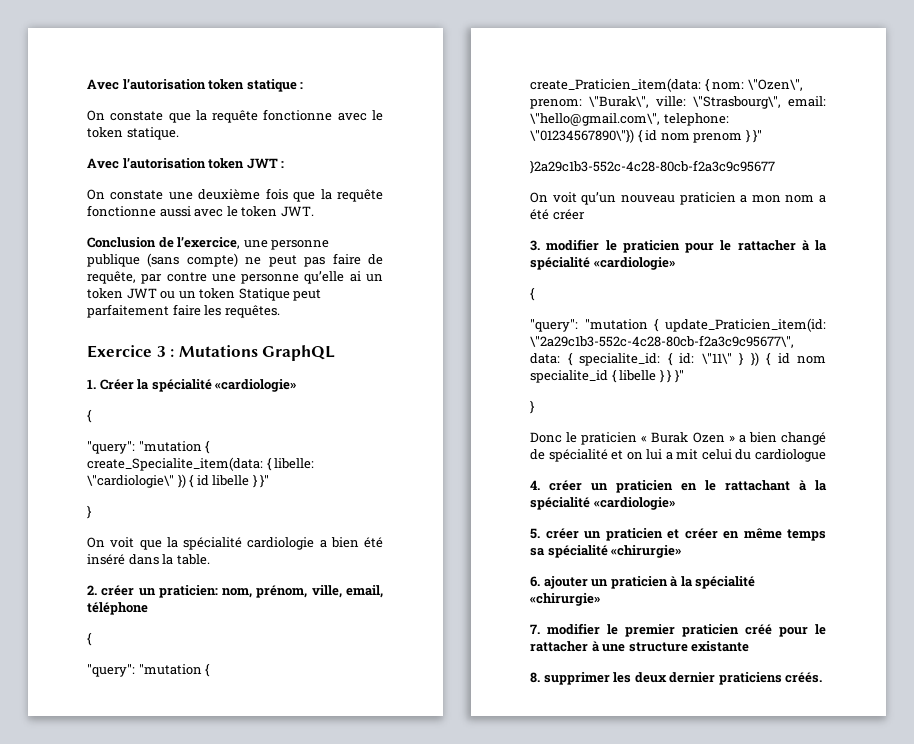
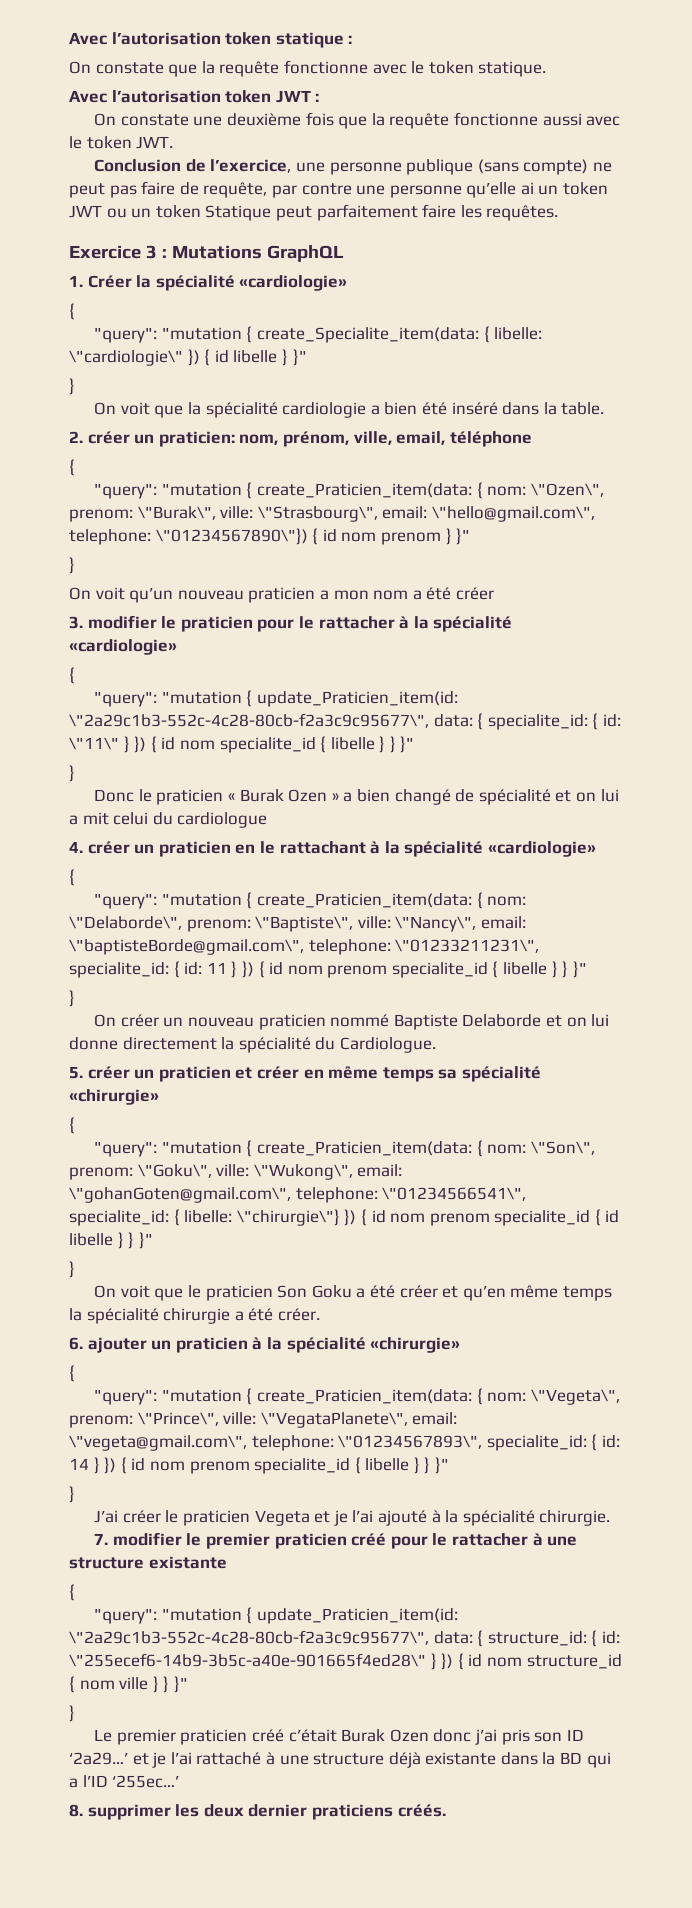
[530,160,775,174] }2a29c1b3-552c-4c28-80cb-f2a3c9c95677 -> [69,557,75,574] }
(675, 503) none -> [69,869,75,886] [94,892,527,909] [69,916,526,932] [69,939,540,955] [69,961,587,978] [69,990,75,1007] [94,1014,610,1030] [69,1037,436,1053] // { // "query": "mutation { create_Praticien_item(data: { nom: \"Delaborde\", prenom: \"Baptiste\", ville: \"Nancy\", email: \"baptisteBorde@gmail.com\", telephone: \"01233211231\", specialite_id: { id: 11 } }) { id nom prenom specialite_id { libelle } } }" // } // On créer un nouveau praticien nommé Baptiste Delaborde et on lui donne directement la spécialité du Cardiologue.
(682, 551) none -> [69,1117,75,1134] [94,1140,595,1157] [69,1164,403,1180] [69,1187,527,1203] [69,1209,620,1226] [69,1232,153,1249] [69,1261,75,1278] [94,1285,612,1301] [69,1308,320,1324] // { // "query": "mutation { create_Praticien_item(data: { nom: \"Son\", prenom: \"Goku\", ville: \"Wukong\", email: \"gohanGoten@gmail.com\", telephone: \"01234566541\", specialite_id: { libelle: \"chirurgie\"} }) { id nom prenom specialite_id { id libelle } } }" // } // On voit que le praticien Son Goku a été créer et qu’en même temps la spécialité chirurgie a été créer.
(600, 599) none -> [69,1365,75,1382] [94,1388,620,1405] [69,1412,458,1428] [69,1434,620,1451] [69,1457,450,1474] [69,1486,75,1503] [94,1510,611,1526] // { // "query": "mutation { create_Praticien_item(data: { nom: \"Vegeta\", prenom: \"Prince\", ville: \"VegataPlanete\", email: \"vegeta@gmail.com\", telephone: \"01234567893\", specialite_id: { id: 14 } }) { id nom prenom specialite_id { libelle } } }" // } // J’ai créer le praticien Vegeta et je l’ai ajouté à la spécialité chirurgie.
(750, 646) none -> [69,1584,75,1601] [94,1607,459,1624] [69,1630,620,1647] [69,1653,622,1670] [69,1676,188,1693] [69,1705,75,1722] [94,1729,584,1745] [69,1752,611,1768] [69,1775,180,1788] // { // "query": "mutation { update_Praticien_item(id: \"2a29c1b3-552c-4c28-80cb-f2a3c9c95677\", data: { structure_id: { id: \"255ecef6-14b9-3b5c-a40e-901665f4ed28\" } }) { id nom structure_id { nom ville } } }" // } // Le premier praticien créé c’était Burak Ozen donc j’ai pris son ID ‘2a29…’ et je l’ai rattaché à une structure déjà existante dans la BD qui a l’ID ‘255ec…’

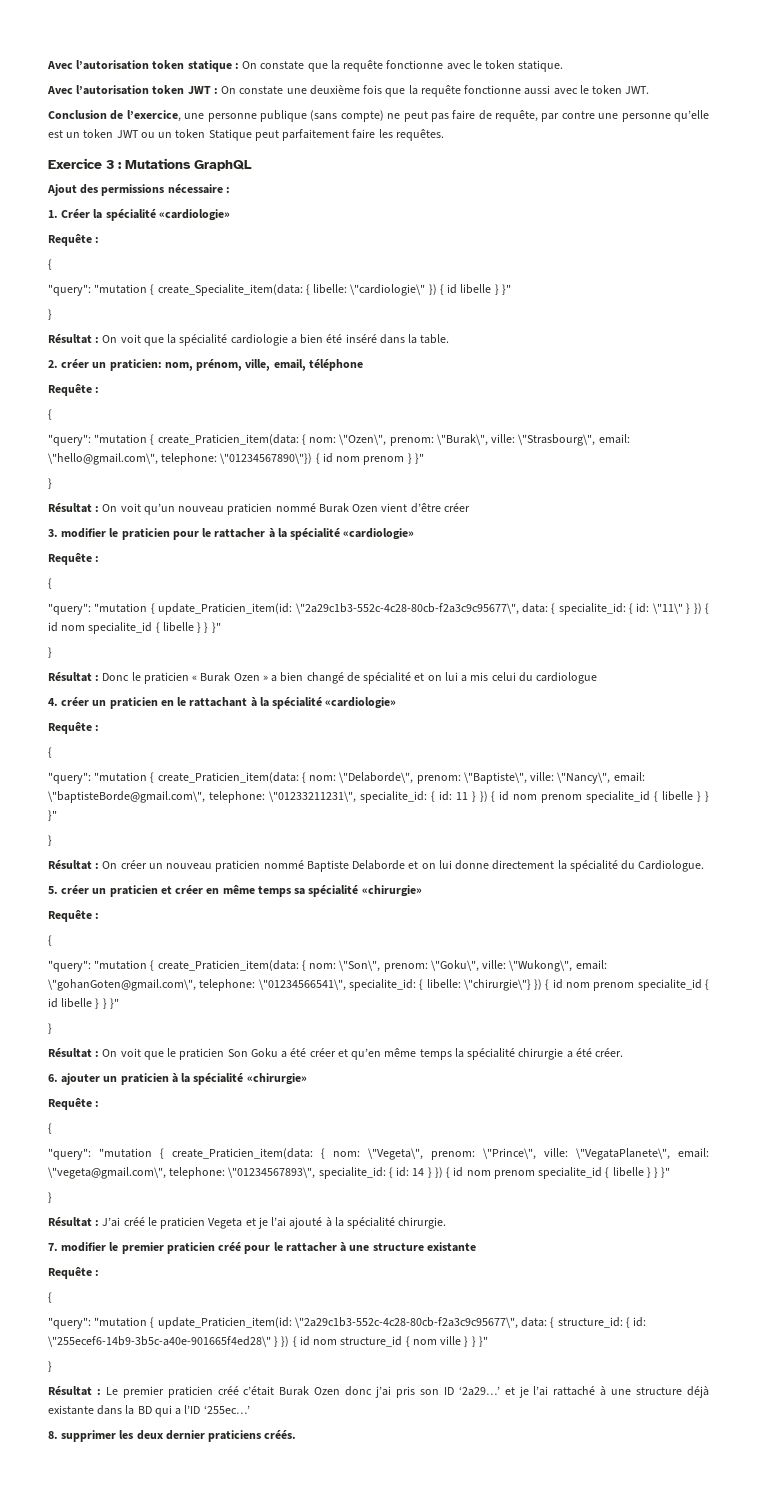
(353, 39) // -> (239, 66) none
(320, 97) // -> (218, 91) none
[520,182,534,195] ai -> [48,130,63,138] est
(344, 253) none -> [47,184,230,196] // Ajout des permissions nécessaire :
(348, 283) none -> [48,234,100,246] // Requête :
(75, 386) none -> [48,334,100,344] Résultat :
(532, 439) none -> [48,384,100,396] // Requête :
(75, 565) none -> [48,503,100,513] Résultat :
[319,587,452,600] a mon nom a été -> [275,503,441,513] nommé Burak Ozen vient d’être
(177, 647) none -> [48,553,100,565] // Requête :
(75, 773) none -> [48,672,100,682] Résultat :
[82,812,109,825] mit -> [470,672,489,681] mis
(596, 849) none -> [48,722,100,734] // Requête :
(75, 998) none -> [48,860,100,870] Résultat :
(159, 1097) none -> [48,910,100,922] // Requête :
(75, 1269) none -> [48,1048,100,1058] Résultat :
(461, 1345) none -> [48,1098,100,1110] // Requête :
[94,1510,161,1523] J’ai créer -> [48,1217,145,1227] Résultat : J’ai créé
(227, 1562) none -> [48,1267,100,1279] // Requête :
(75, 1713) none -> [48,1386,101,1396] Résultat :

